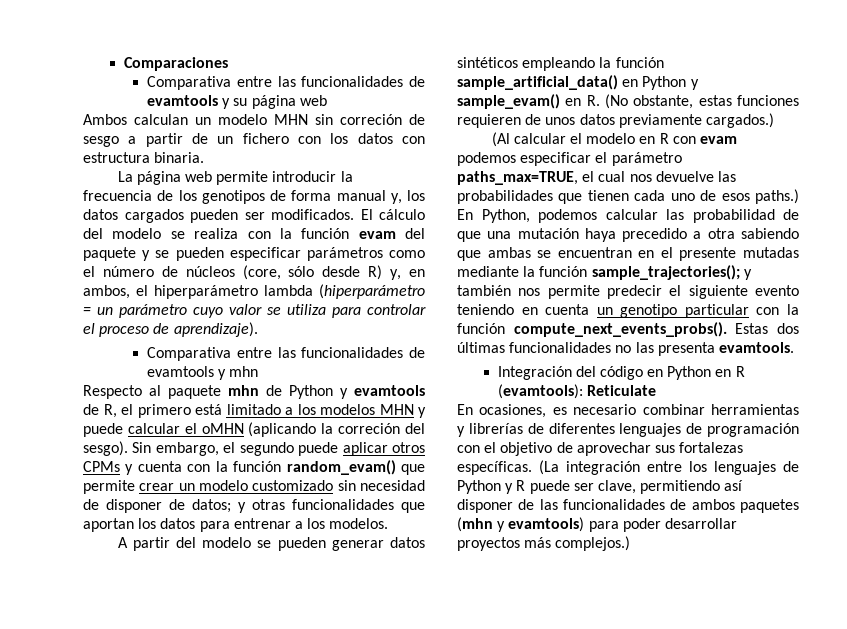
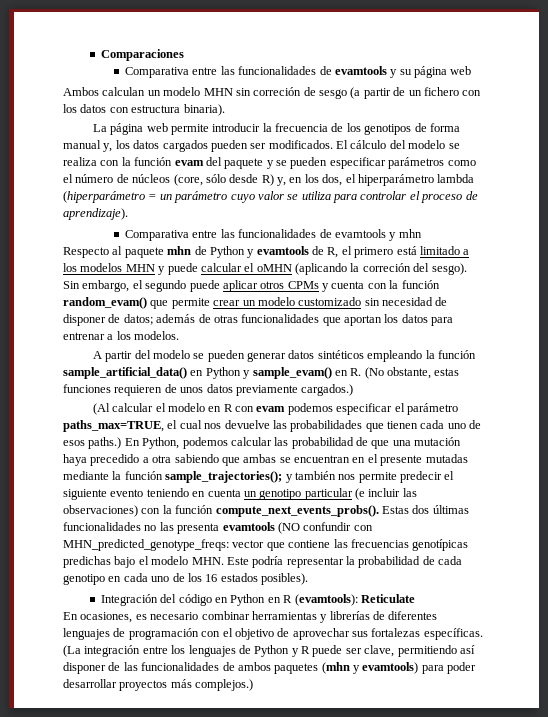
[128,136,137,144] a -> [350,87,361,99] (a
[154,152,205,163] binaria. -> [183,104,225,116] binaria).
[83,285,130,299] ambos, -> [304,174,343,186] los dos,
[238,502,246,513] y -> [156,314,211,323] además de
(749, 311) none -> [355,488,417,500] [63,505,138,517] (e incluir las observaciones)
[718,342,794,353] evamtools. -> [222,522,373,534] [63,539,469,551] [63,556,463,568] [63,573,308,585] evamtools (NO confundir con MHN_predicted_genotype_freqs: vector que contiene las frecuencias genotípicas predichas bajo el modelo MHN. Este podría representar la probabilidad de cada genotipo en cada uno de los 16 estados posibles).

